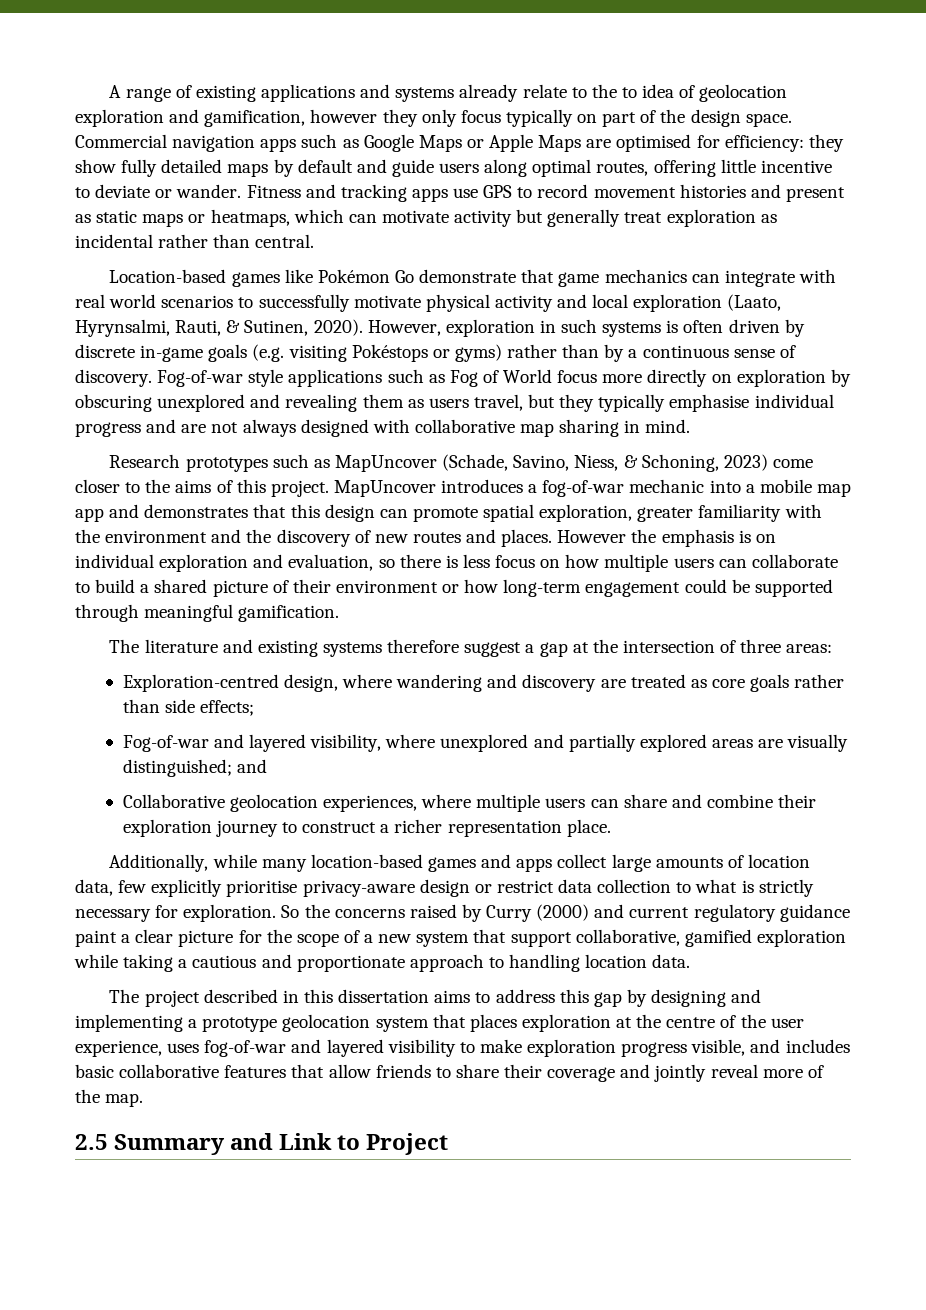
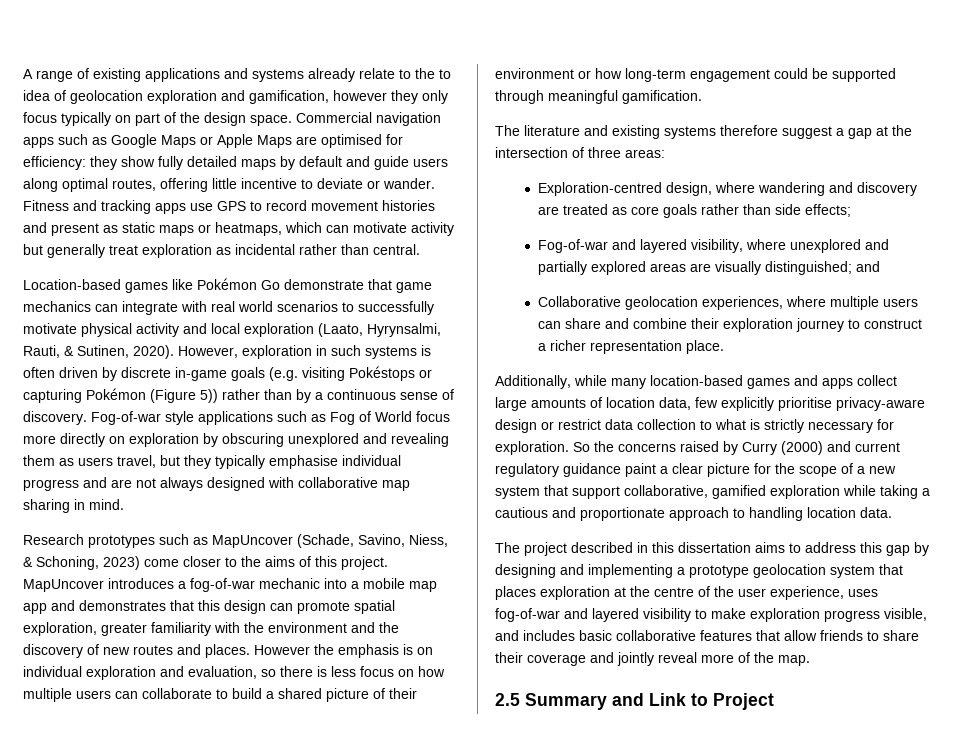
[454,344,502,362] gyms) -> [23,388,218,403] capturing Pokémon (Figure 5))

